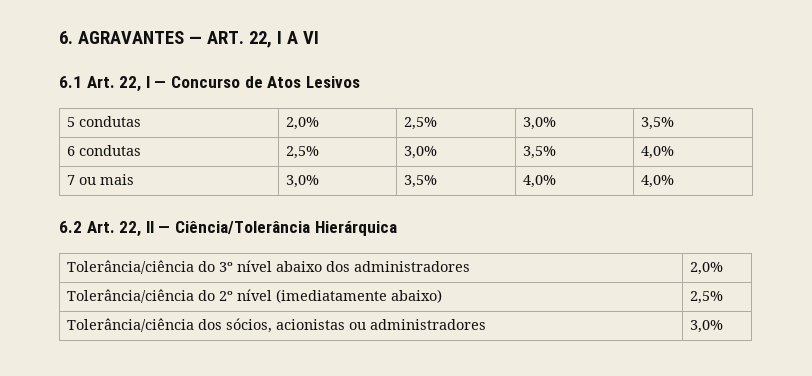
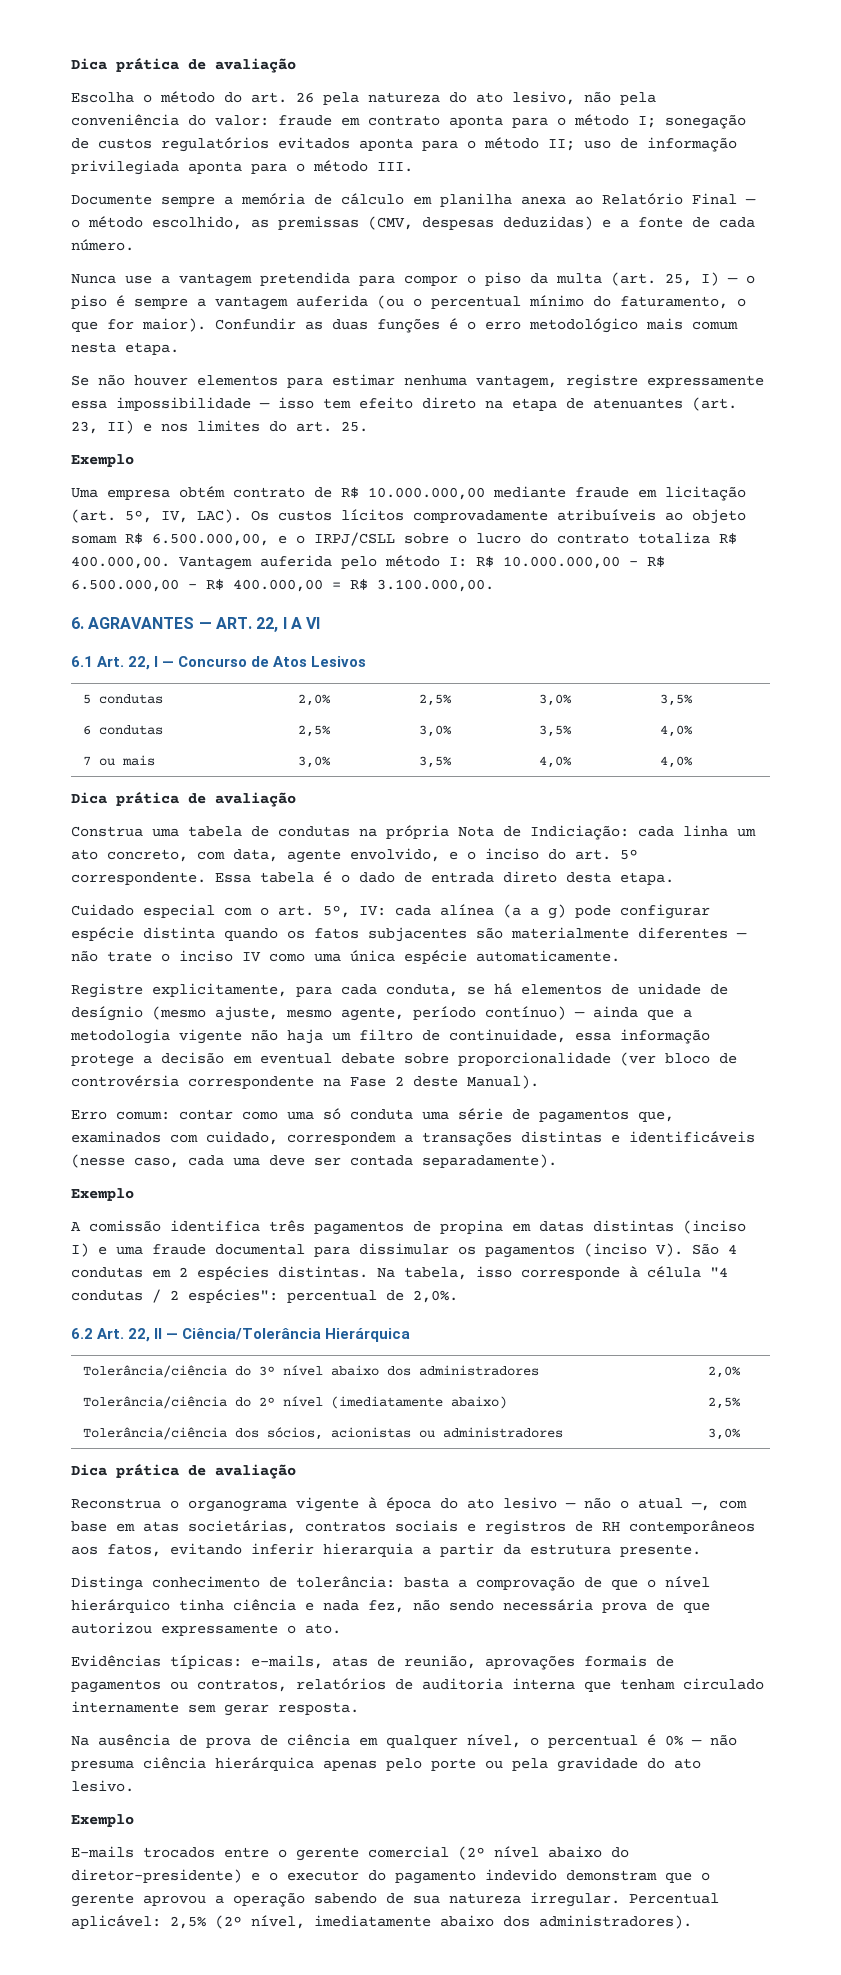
(59, 37) none -> [71,57,296,73] [71,91,656,105] [71,114,746,129] [71,137,737,152] [71,160,413,175] [71,193,756,207] [71,216,755,230] [71,239,134,251] [71,272,755,287] [71,295,746,310] [71,318,738,333] [71,342,179,355] [71,374,764,389] [71,397,737,411] [71,420,368,434] [71,454,134,467] [71,486,746,501] [71,509,746,524] [71,532,737,546] [71,555,665,570] [71,579,494,592] Dica prática de avaliação // Escolha o método do art. 26 pela natureza do ato lesivo, não pela conveniência do valor: fraude em contrato aponta para o método I; sonegação de custos regulatórios evitados aponta para o método II; uso de informação privilegiada aponta para o método III. // Documente sempre a memória de cálculo em planilha anexa ao Relatório Final — o método escolhido, as premissas (CMV, despesas deduzidas) e a fonte de cada número. // Nunca use a vantagem pretendida para compor o piso da multa (art. 25, I) — o piso é sempre a vantagem auferida (ou o percentual mínimo do faturamento, o que for maior). Confundir as duas funções é o erro metodológico mais comum nesta etapa. // Se não houver elementos para estimar nenhuma vantagem, registre expressamente essa impossibilidade — isso tem efeito direto na etapa de atenuantes (art. 23, II) e nos limites do art. 25. // Exemplo // Uma empresa obtém contrato de R$ 10.000.000,00 mediante fraude em licitação (art. 5º, IV, LAC). Os custos lícitos comprovadamente atribuíveis ao objeto somam R$ 6.500.000,00, e o IRPJ/CSLL sobre o lucro do contrato totaliza R$ 400.000,00. Vantagem auferida pelo método I: R$ 10.000.000,00 − R$ 6.500.000,00 − R$ 400.000,00 = R$ 3.100.000,00. //
(674, 181) none -> [71,791,296,807] [71,825,756,840] [71,848,638,863] [71,871,674,885] [71,904,710,919] [71,927,747,942] [71,950,620,964] [71,983,728,998] [71,1006,692,1021] [70,1029,710,1044] [71,1052,737,1067] [71,1075,539,1089] [71,1108,674,1123] [71,1131,755,1146] [71,1154,557,1168] [71,1188,134,1201] [71,1220,746,1235] [71,1243,737,1258] [71,1266,728,1280] [71,1289,458,1303] // Dica prática de avaliação // Construa uma tabela de condutas na própria Nota de Indiciação: cada linha um ato concreto, com data, agente envolvido, e o inciso do art. 5º correspondente. Essa tabela é o dado de entrada direto desta etapa. // Cuidado especial com o art. 5º, IV: cada alínea (a a g) pode configurar espécie distinta quando os fatos subjacentes são materialmente diferentes — não trate o inciso IV como uma única espécie automaticamente. // Registre explicitamente, para cada conduta, se há elementos de unidade de desígnio (mesmo ajuste, mesmo agente, período contínuo) — ainda que a metodologia vigente não haja um filtro de continuidade, essa informação protege a decisão em eventual debate sobre proporcionalidade (ver bloco de controvérsia correspondente na Fase 2 deste Manual). // Erro comum: contar como uma só conduta uma série de pagamentos que, examinados com cuidado, correspondem a transações distintas e identificáveis (nesse caso, cada uma deve ser contada separadamente). // Exemplo // A comissão identifica três pagamentos de propina em datas distintas (inciso I) e uma fraude documental para dissimular os pagamentos (inciso V). São 4 condutas em 2 espécies distintas. Na tabela, isso corresponde à célula "4 condutas / 2 espécies": percentual de 2,0%.
(723, 326) none -> [71,1463,296,1479] [71,1497,747,1512] [71,1520,755,1535] [71,1543,701,1557] [71,1576,710,1591] [71,1599,710,1613] [71,1622,341,1636] [71,1655,674,1670] [71,1678,764,1693] [71,1701,359,1716] [71,1734,737,1748] [71,1757,701,1772] [71,1780,134,1792] [71,1814,134,1827] [71,1846,629,1861] [71,1869,710,1884] [71,1892,719,1907] [71,1915,692,1929] // Dica prática de avaliação // Reconstrua o organograma vigente à época do ato lesivo — não o atual —, com base em atas societárias, contratos sociais e registros de RH contemporâneos aos fatos, evitando inferir hierarquia a partir da estrutura presente. // Distinga conhecimento de tolerância: basta a comprovação de que o nível hierárquico tinha ciência e nada fez, não sendo necessária prova de que autorizou expressamente o ato. // Evidências típicas: e-mails, atas de reunião, aprovações formais de pagamentos ou contratos, relatórios de auditoria interna que tenham circulado internamente sem gerar resposta. // Na ausência de prova de ciência em qualquer nível, o percentual é 0% — não presuma ciência hierárquica apenas pelo porte ou pela gravidade do ato lesivo. // Exemplo // E-mails trocados entre o gerente comercial (2º nível abaixo do diretor-presidente) e o executor do pagamento indevido demonstram que o gerente aprovou a operação sabendo de sua natureza irregular. Percentual aplicável: 2,5% (2º nível, imediatamente abaixo dos administradores).

